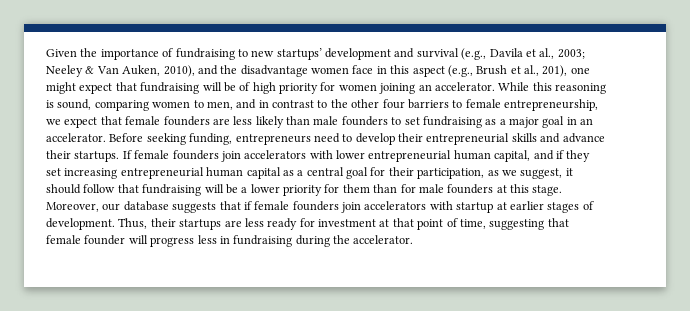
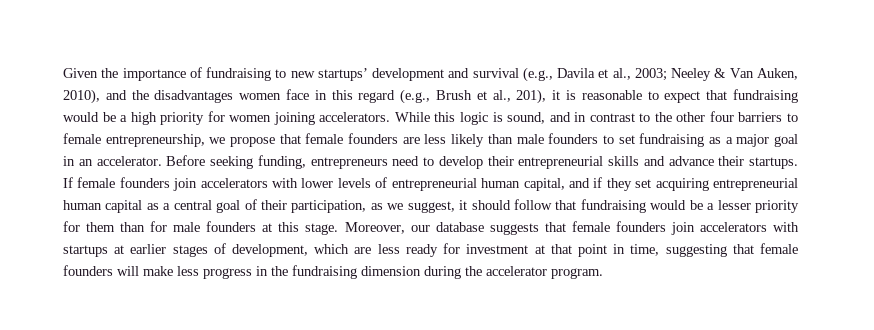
[240,65,308,77] disadvantage -> [154,90,234,103] disadvantages
[412,66,445,77] aspect -> [358,90,396,103] regard
[570,67,590,74] [46,82,251,94] one might expect that fundraising will be of -> [552,89,798,103] [63,112,128,122] it is reasonable to expect that fundraising would be a
[418,82,495,91] an accelerator. -> [319,112,391,122] accelerators.
[555,83,606,94] reasoning -> [460,112,488,125] logic
[94,100,233,111] comparing women to men, -> (546, 118) none
[64,117,98,128] expect -> [230,137,276,147] propose
(365, 154) none -> [337,177,388,188] levels of
[64,168,118,179] increasing -> [655,178,709,191] acquiring
[370,167,386,176] for -> [244,199,257,210] of
[204,184,280,194] will be a lower -> [650,200,751,210] would be a lesser
[243,201,494,213] if female founders join accelerators with startup -> [571,221,799,235] [63,245,108,257] female founders join accelerators with startups
[46,218,222,230] development. Thus, their startups -> [232,244,350,257] development, which
[446,218,458,227] of -> [613,244,626,254] in
[84,235,414,247] founder will progress less in fundraising during the accelerator. -> [63,265,603,279] founders will make less progress in the fundraising dimension during the accelerator program.

